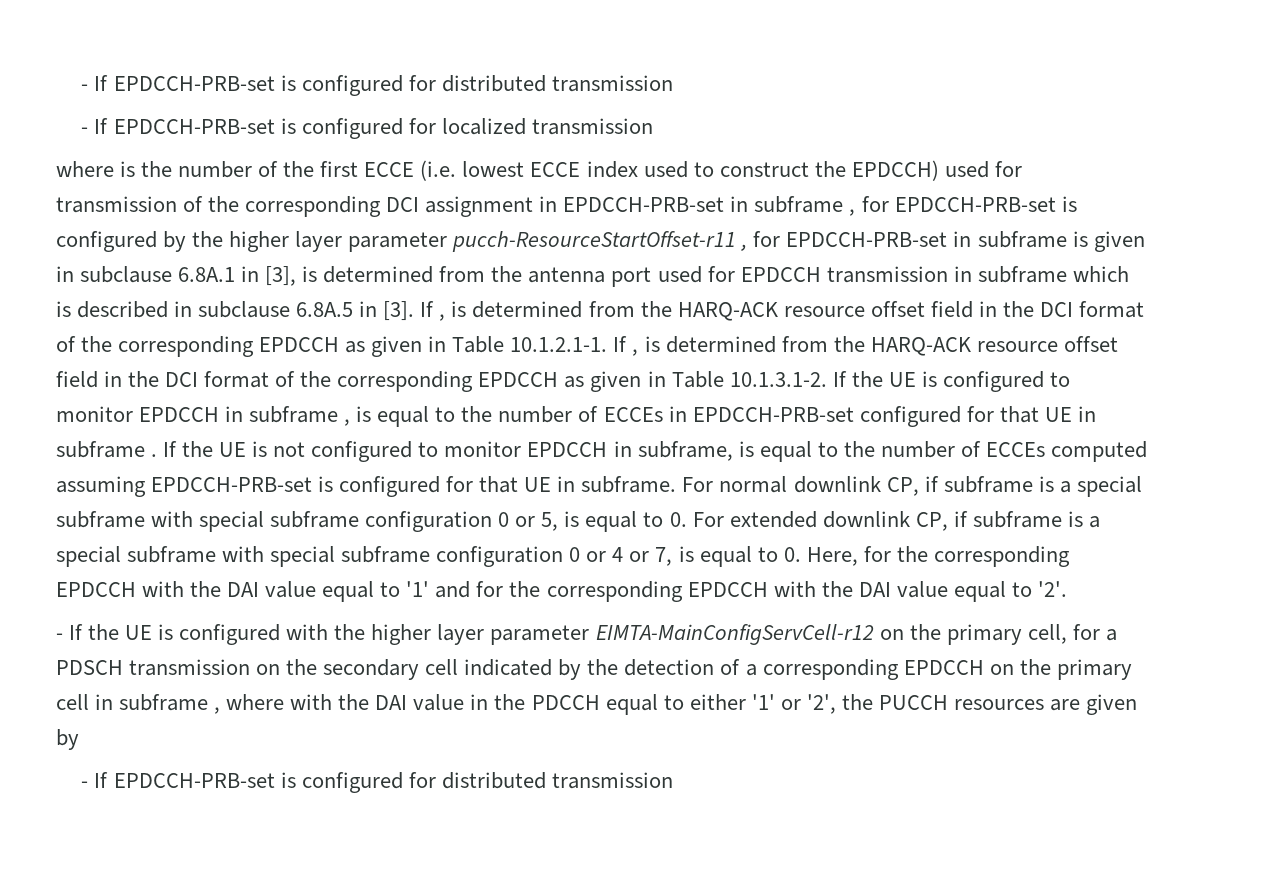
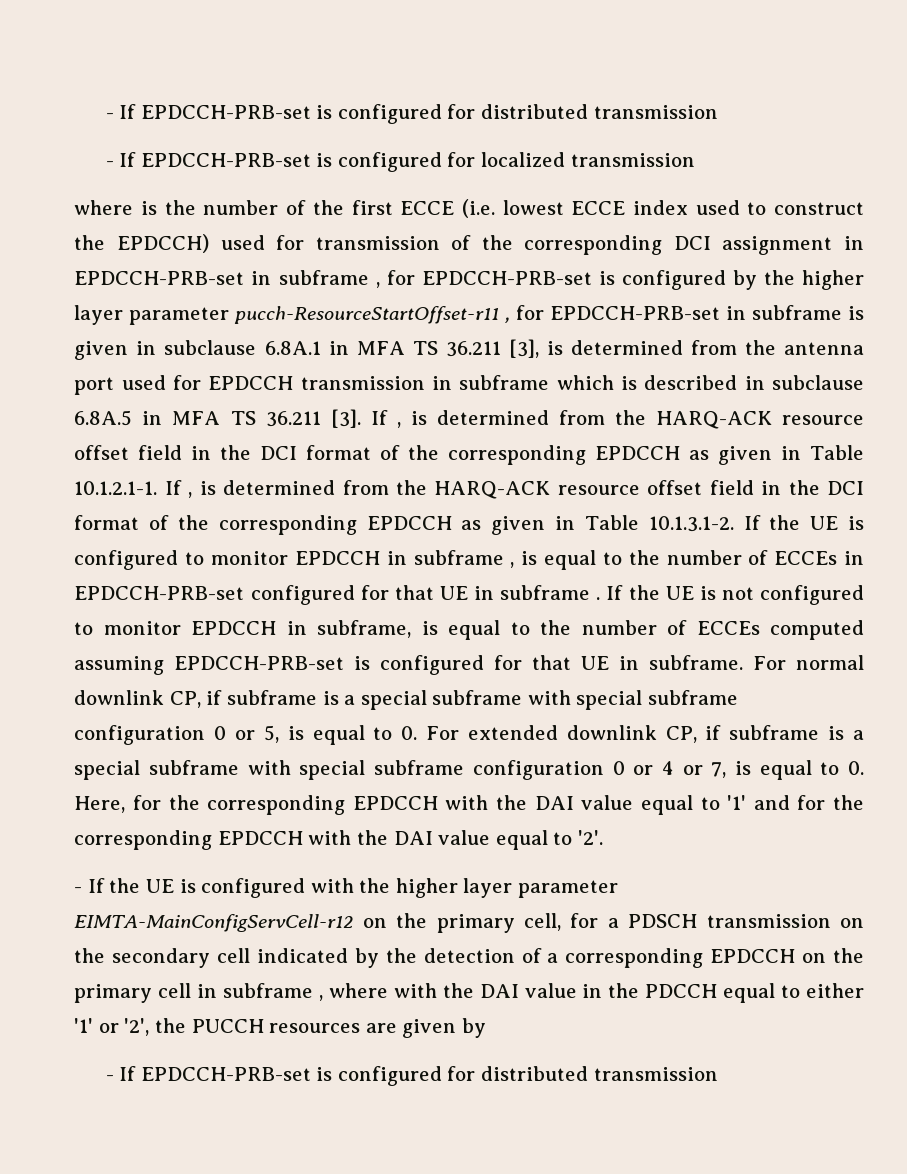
(259, 274) none -> [356,341,501,357] MFA TS 36.211
(378, 309) none -> [172,411,321,427] MFA TS 36.211

